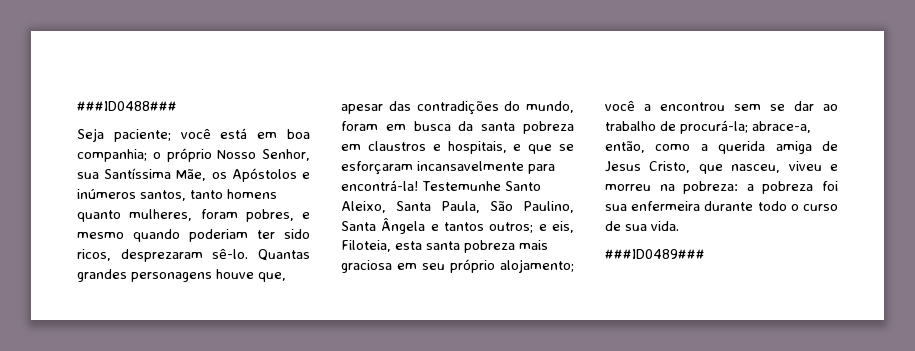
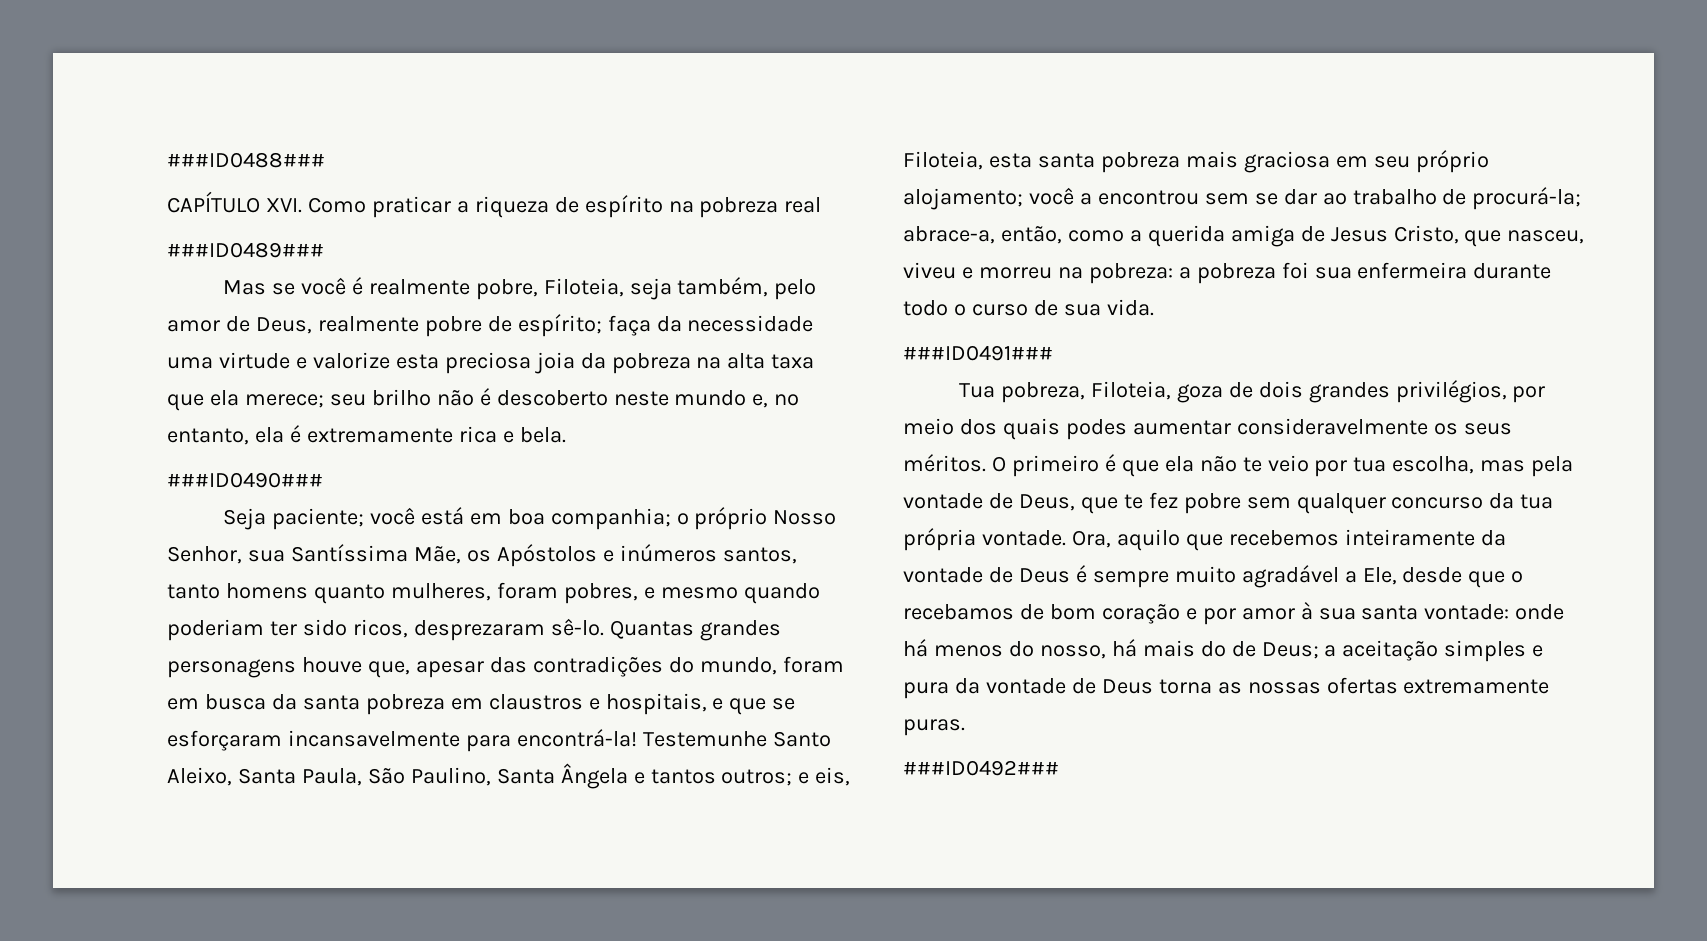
(177, 106) none -> [167,191,822,218] [167,242,324,258] [222,277,817,300] [167,314,814,337] [167,352,815,374] [167,388,800,411] [167,425,566,445] [167,472,323,488] // CAPÍTULO XVI. Como praticar a riqueza de espírito na pobreza real // ###ID0489### // Mas se você é realmente pobre, Filoteia, seja também, pelo amor de Deus, realmente pobre de espírito; faça da necessidade uma virtude e valorize esta preciosa joia da pobreza na alta taxa que ela merece; seu brilho não é descoberto neste mundo e, no entanto, ela é extremamente rica e bela. // ###ID0490###
[605,249,705,259] ###ID0489### -> [903,345,1053,361] [958,380,1546,403] [903,418,1512,440] [903,454,1574,477] [903,492,1554,514] [903,528,1506,551] [903,565,1524,588] [903,602,1565,625] [903,639,1544,662] [903,677,1550,699] [903,719,965,736] [903,760,1059,776] ###ID0491### // Tua pobreza, Filoteia, goza de dois grandes privilégios, por meio dos quais podes aumentar consideravelmente os seus méritos. O primeiro é que ela não te veio por tua escolha, mas pela vontade de Deus, que te fez pobre sem qualquer concurso da tua própria vontade. Ora, aquilo que recebemos inteiramente da vontade de Deus é sempre muito agradável a Ele, desde que o recebamos de bom coração e por amor à sua santa vontade: onde há menos do nosso, há mais do de Deus; a aceitação simples e pura da vontade de Deus torna as nossas ofertas extremamente puras. // ###ID0492###

